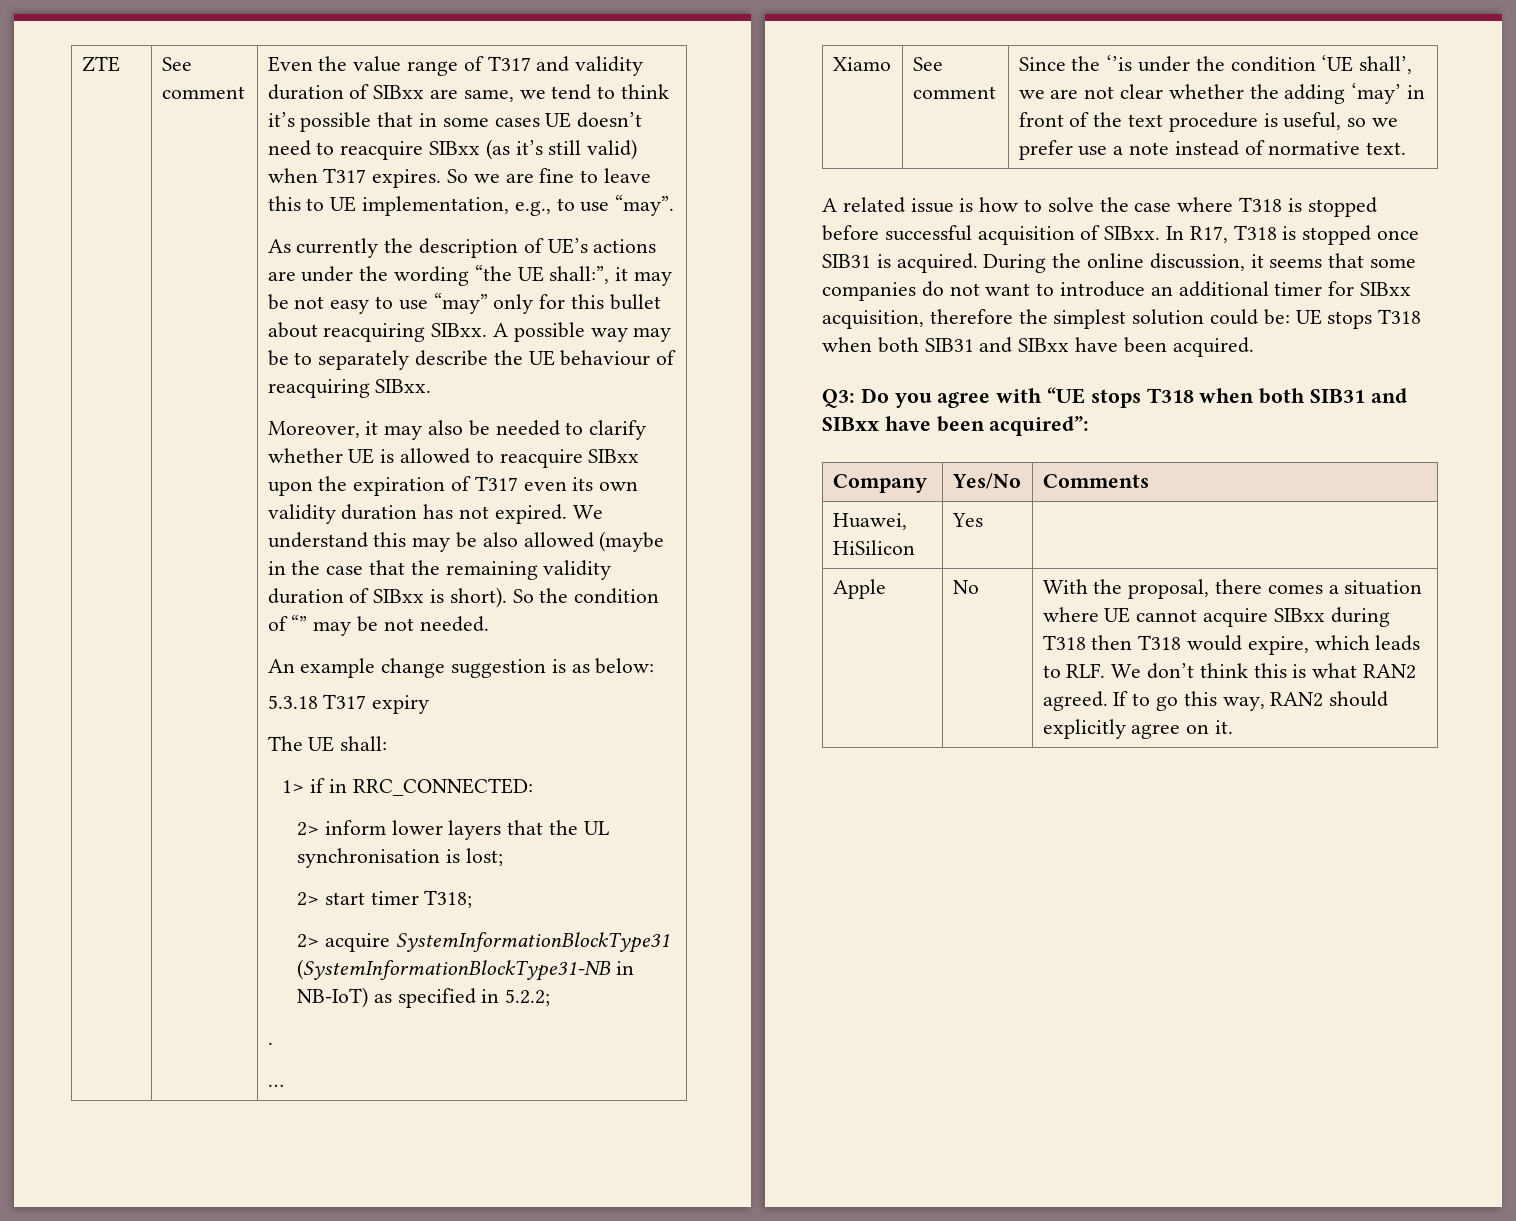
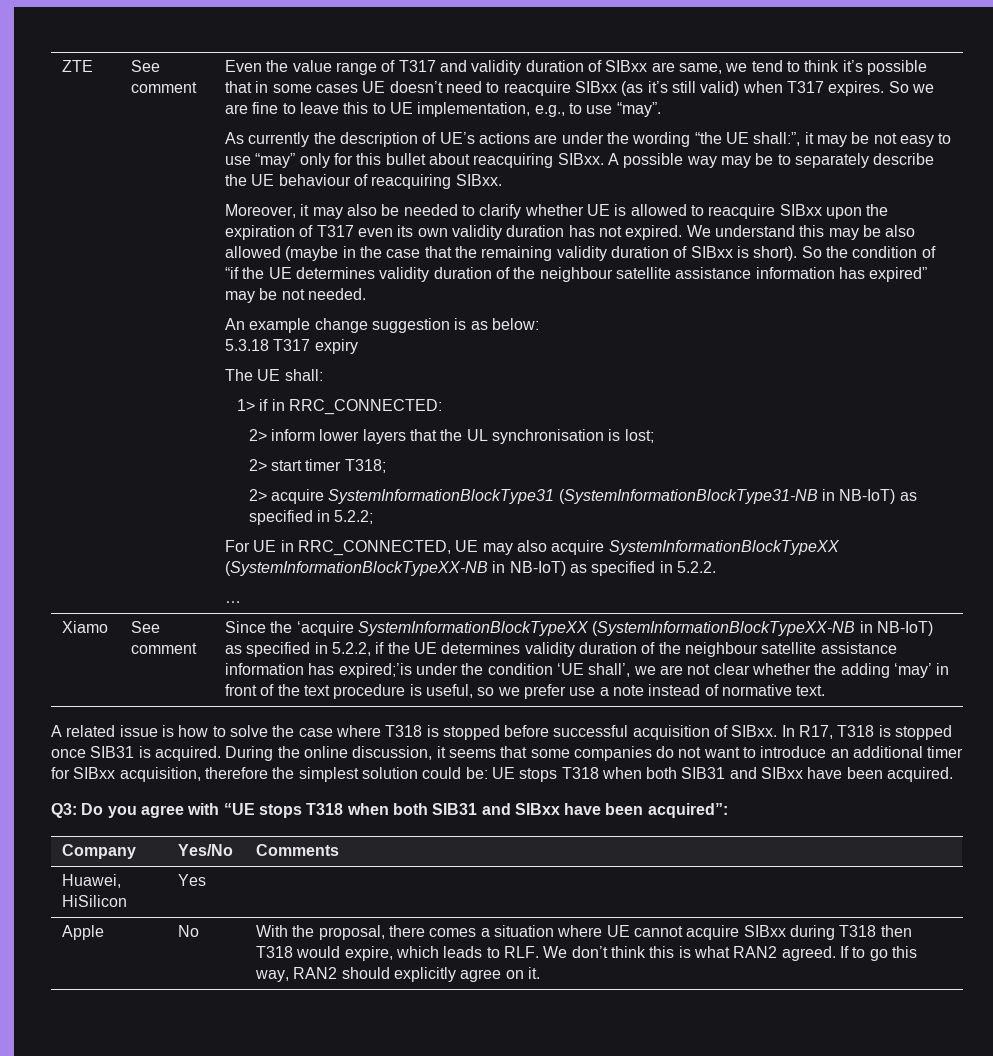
[291,615,308,631] “” -> [225,267,928,282] “if the UE determines validity duration of the neighbour satellite assistance information has expired”
[267,1042,273,1045] . -> [225,540,840,556] [225,561,717,576] For UE in RRC_CONNECTED, UE may also acquire SystemInformationBlockTypeXX (SystemInformationBlockTypeXX-NB in NB-IoT) as specified in 5.2.2.
[1106,55,1133,71] ‘’is -> [296,621,934,636] [225,642,897,657] [225,663,412,678] ‘acquire SystemInformationBlockTypeXX (SystemInformationBlockTypeXX-NB in NB-IoT) as specified in 5.2.2, if the UE determines validity duration of the neighbour satellite assistance information has expired;’is

